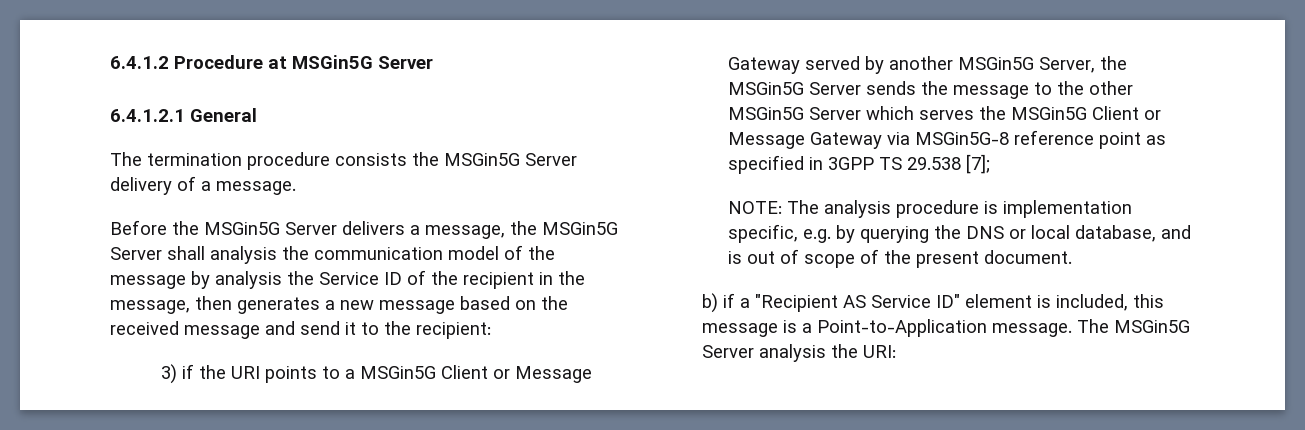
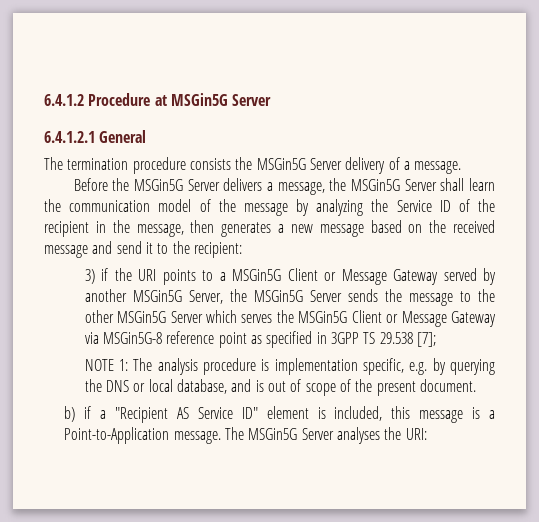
[210,246,277,264] analysis -> [469,178,496,191] learn
[215,271,282,289] analysis -> [316,199,364,216] analyzing
[727,201,782,214] NOTE: -> [84,359,129,371] NOTE 1:
[759,344,827,362] analysis -> [337,427,381,444] analyses

